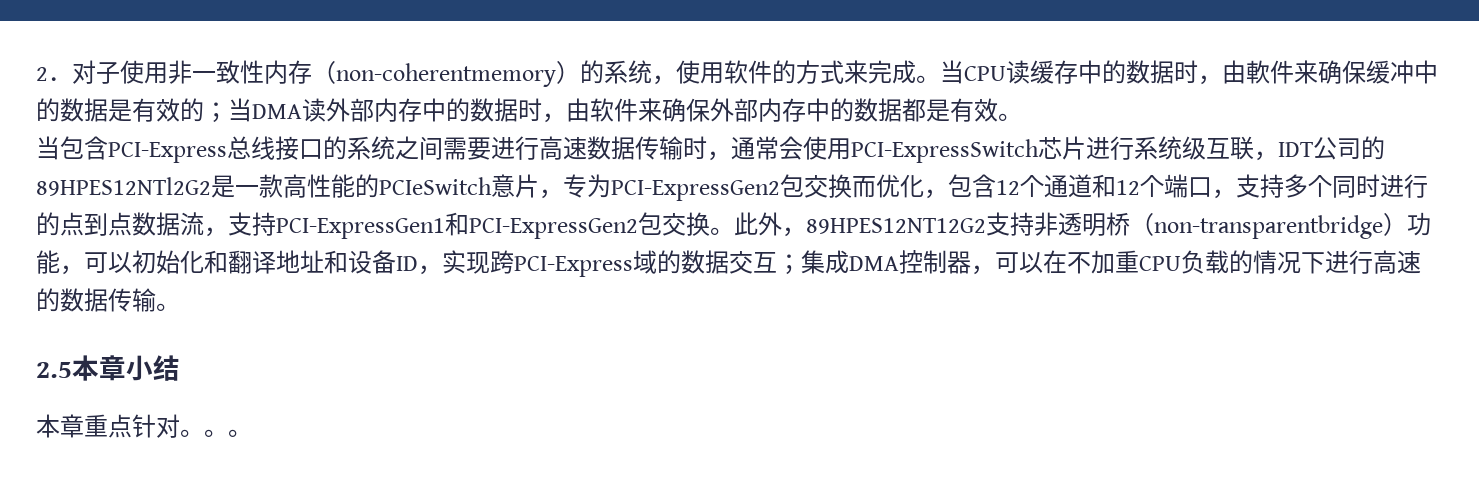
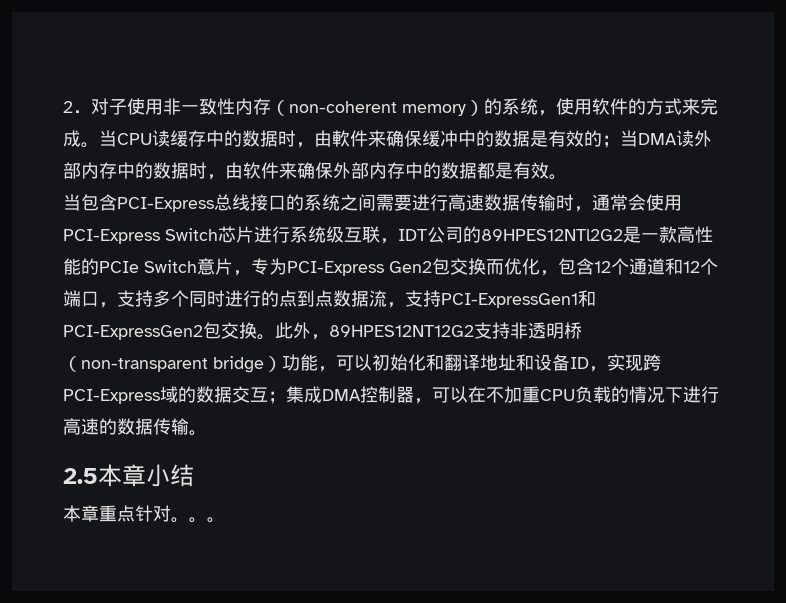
[336,63,556,87] non-coherentmemory -> [289,101,466,116] non-coherent memory
[851,139,1039,163] PCI-ExpressSwitch -> [63,228,218,244] PCI-Express Switch
[379,177,492,195] PCIeSwitch -> [99,260,197,273] PCIe Switch
[611,180,780,201] PCI-ExpressGen2 -> [287,261,432,276] PCI-Express Gen2
[1154,215,1383,239] non-transparentbridge -> [81,356,264,373] non-transparent bridge

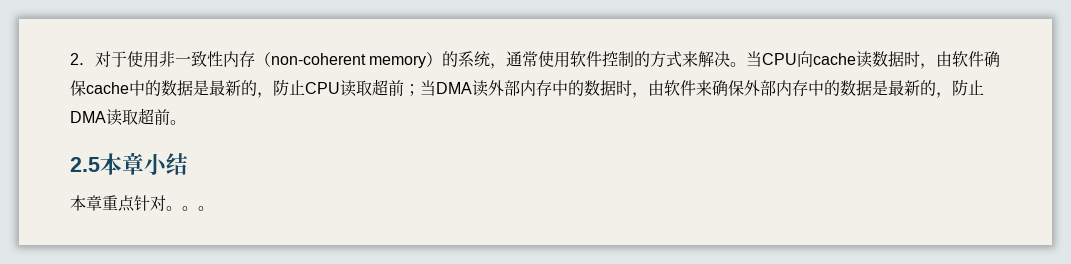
[109,99,127,115] 子 -> [111,51,127,67] 于
(556, 113) none -> [506,51,539,67] 通常
(628, 106) none -> [602,51,635,67] 控制
[700,98,718,115] [63,130,81,147] 完成 -> [698,51,731,67] 解决
[152,130,602,148] 读缓存中的数据时，由軟件来确保缓冲中的数据是有效的 -> [797,51,1001,69] [70,79,404,98] 向cache读数据时，由软件确保cache中的数据是最新的，防止CPU读取超前
[477,162,567,180] [63,194,682,212] [63,226,713,244] [63,258,718,276] [63,290,596,308] [63,322,582,340] [63,354,661,373] [63,386,719,404] [63,418,189,435] 都是有效。 // 当包含PCI-Express总线接口的系统之间需要进行高速数据传输时，通常会使用PCI-Express Switch芯片进行系统级互联，IDT公司的89HPES12NTl2G2是一款高性能的PCIe Switch意片，专为PCI-Express Gen2包交换而优化，包含12个通道和12个端口，支持多个同时进行的点到点数据流，支持PCI-ExpressGen1和PCI-ExpressGen2包交换。此外，89HPES12NT12G2支持非透明桥（non-transparent bridge）功能，可以初始化和翻译地址和设备ID，实现跨PCI-Express域的数据交互；集成DMA控制器，可以在不加重CPU负载的情况下进行高速的数据传输 -> [872,79,984,98] [70,108,170,126] 是最新的，防止DMA读取超前

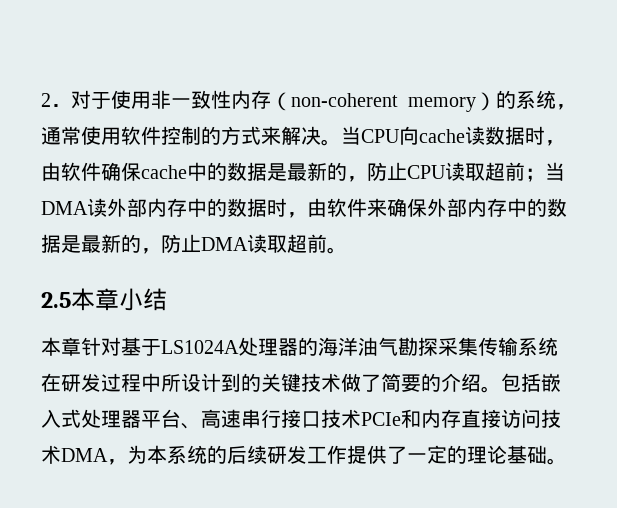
[102,195,198,212] 重点针对。。 -> [81,337,558,356] [41,373,561,393] [41,409,561,429] [41,445,547,465] 针对基于LS1024A处理器的海洋油气勘探采集传输系统在研发过程中所设计到的关键技术做了简要的介绍。包括嵌入式处理器平台、高速串行接口技术PCIe和内存直接访问技术DMA，为本系统的后续研发工作提供了一定的理论基础

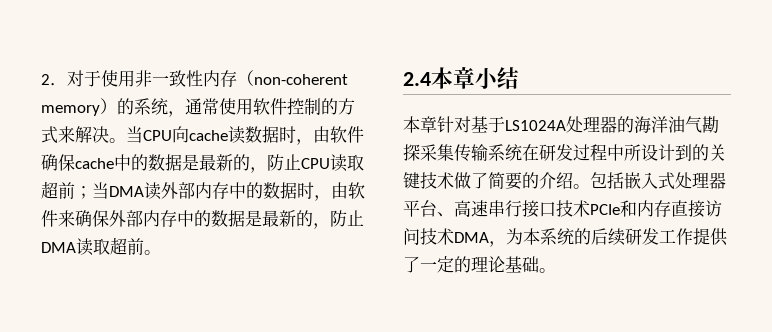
[41,292,71,308] 2.5 -> [403,72,431,86] 2.4

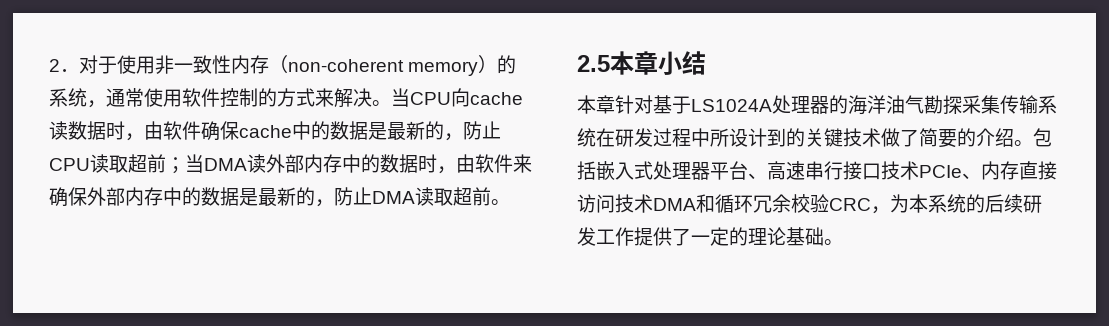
[403,72,431,86] 2.4 -> [577,55,610,72] 2.5
[620,200,637,217] 和 -> [962,173,981,179] 、
(489, 237) none -> [696,194,871,213] 和循环冗余校验CRC

